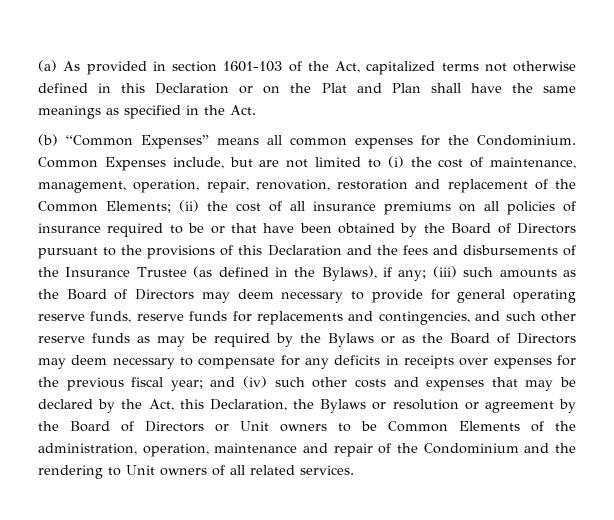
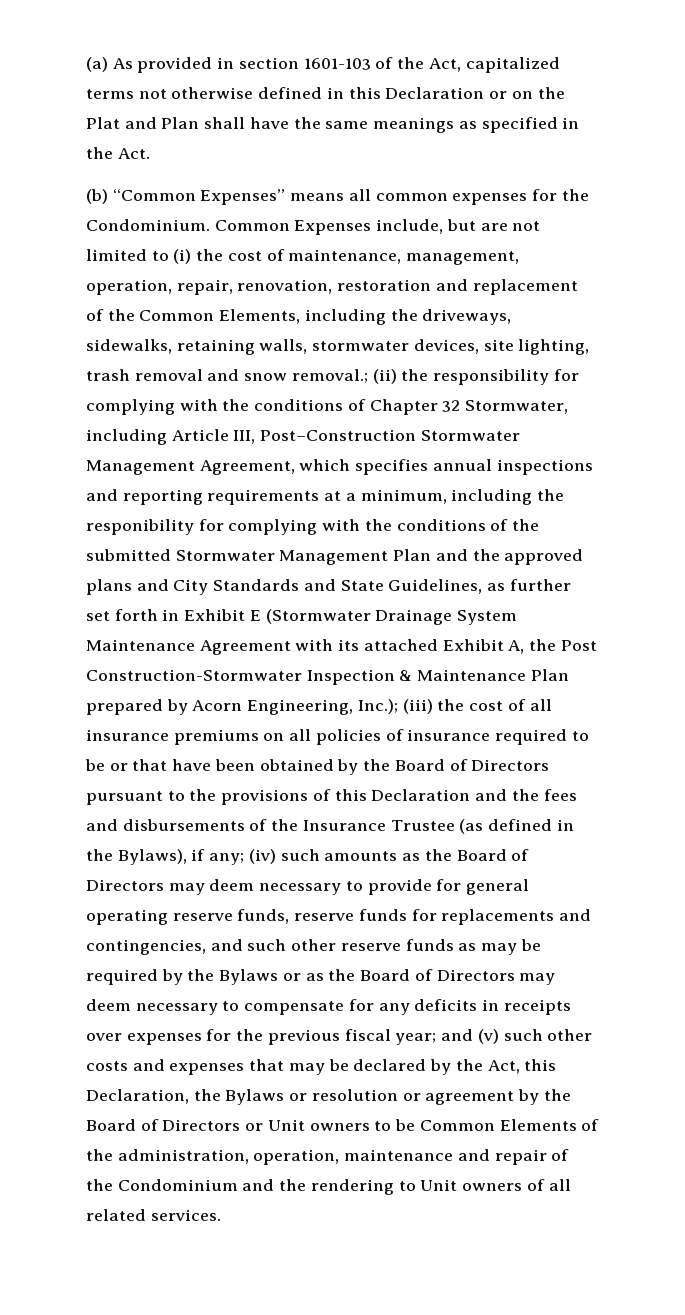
[106,200,199,213] Elements; (ii) -> [219,309,512,325] [86,339,590,355] [86,369,579,385] [86,399,569,415] [86,429,520,445] [86,459,593,475] [86,489,565,505] [86,519,540,535] [86,549,584,565] [86,579,571,595] [86,609,518,625] [86,639,597,655] [86,669,569,685] [86,699,433,715] Elements, including the driveways, sidewalks, retaining walls, stormwater devices, site lighting, trash removal and snow removal.; (ii) the responsibility for complying with the conditions of Chapter 32 Stormwater, including Article III, Post–Construction Stormwater Management Agreement, which specifies annual inspections and reporting requirements at a minimum, including the responibility for complying with the conditions of the submitted Stormwater Management Plan and the approved plans and City Standards and State Guidelines, as further set forth in Exhibit E (Stormwater Drainage System Maintenance Agreement with its attached Exhibit A, the Post Construction-Stormwater Inspection & Maintenance Plan prepared by Acorn Engineering, Inc.); (iii)
[432,266,457,278] (iii) -> [248,849,276,864] (iv)
[243,376,268,388] (iv) -> [477,1029,499,1044] (v)

